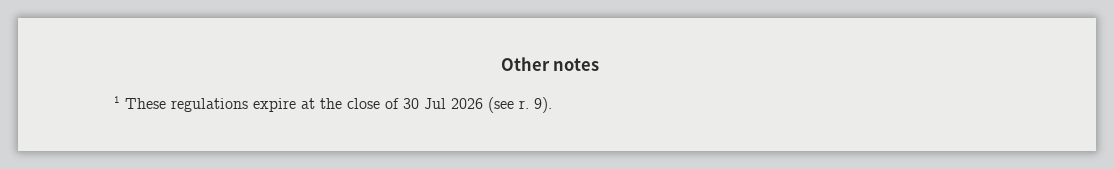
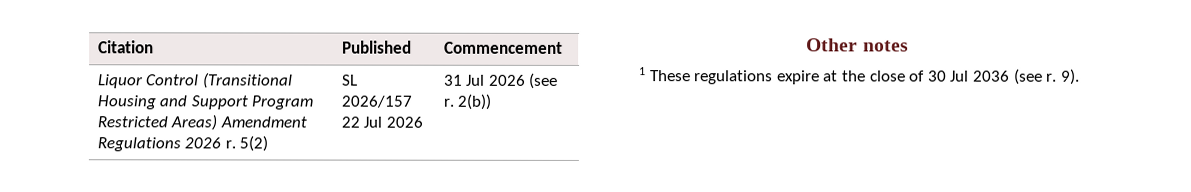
(500, 64) none -> [97,40,154,54] [341,40,412,54] [443,41,563,54] [97,72,293,89] [96,95,315,110] [96,114,307,131] [96,135,269,152] [341,74,358,86] [340,95,413,108] [340,116,423,128] [443,72,559,89] [442,93,493,110] Citation | Published | Commencement // Liquor Control (Transitional Housing and Support Program Restricted Areas) Amendment Regulations 2026 r. 5(2) | SL 2026/157 22 Jul 2026 | 31 Jul 2026 (see r. 2(b)) //
[450,98,483,109] 2026 -> [972,70,1010,82] 2036

